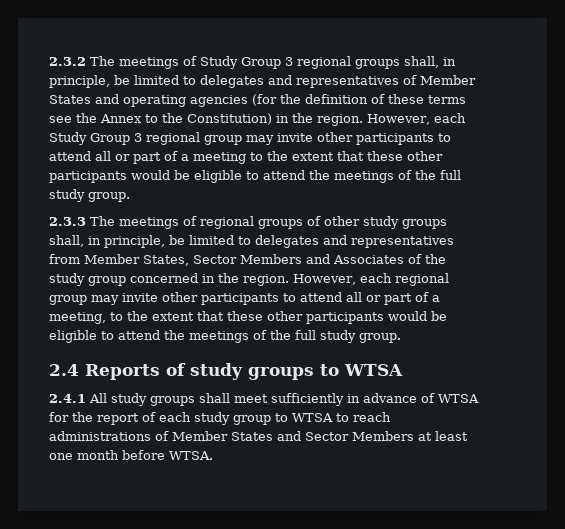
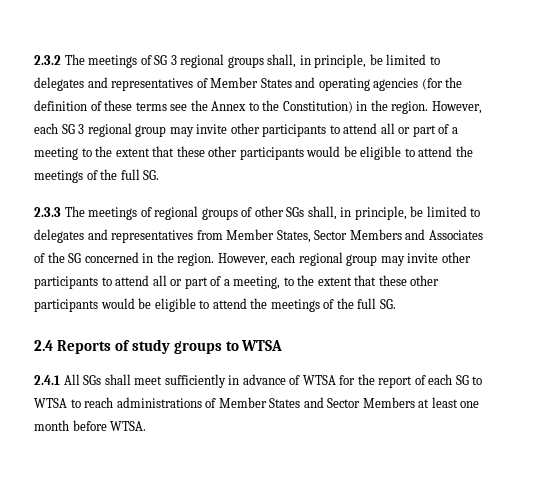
[200,56,281,69] Study Group -> [154,55,168,65] SG
[49,132,130,145] Study Group -> [61,124,75,134] SG
[49,189,130,202] study group. -> [143,170,160,180] SG.
[363,216,447,229] study groups -> [286,207,305,217] SGs
[49,273,126,286] study group -> [68,253,82,263] SG
[320,330,401,343] study group. -> [379,299,396,309] SG.
[111,393,195,406] study groups -> [83,375,102,385] SGs
[194,412,271,425] study group -> [455,375,469,385] SG

